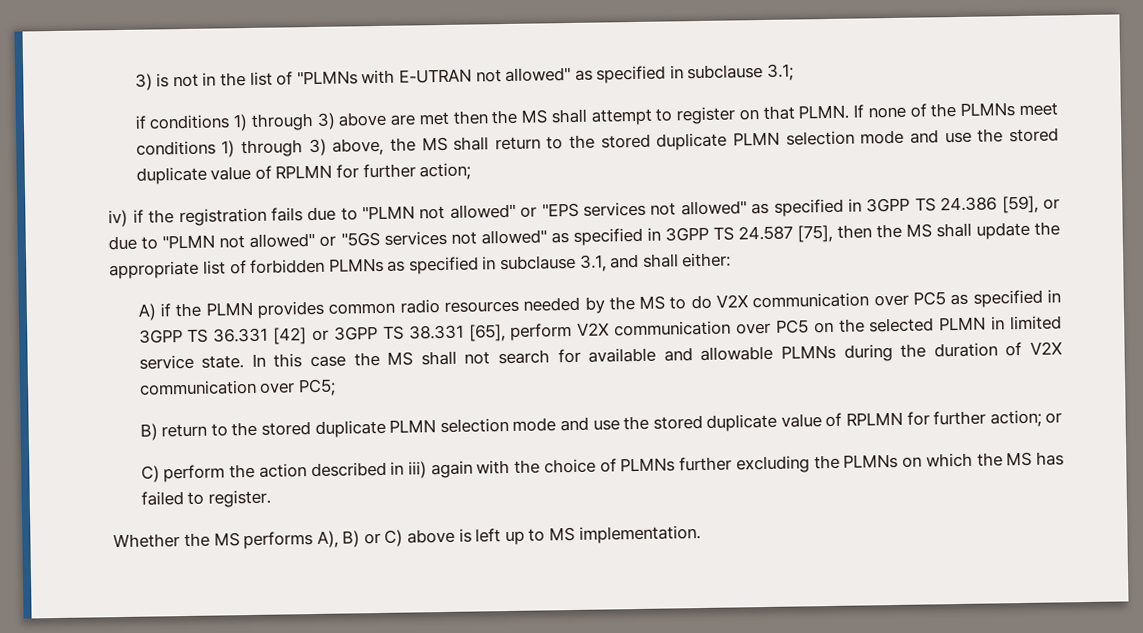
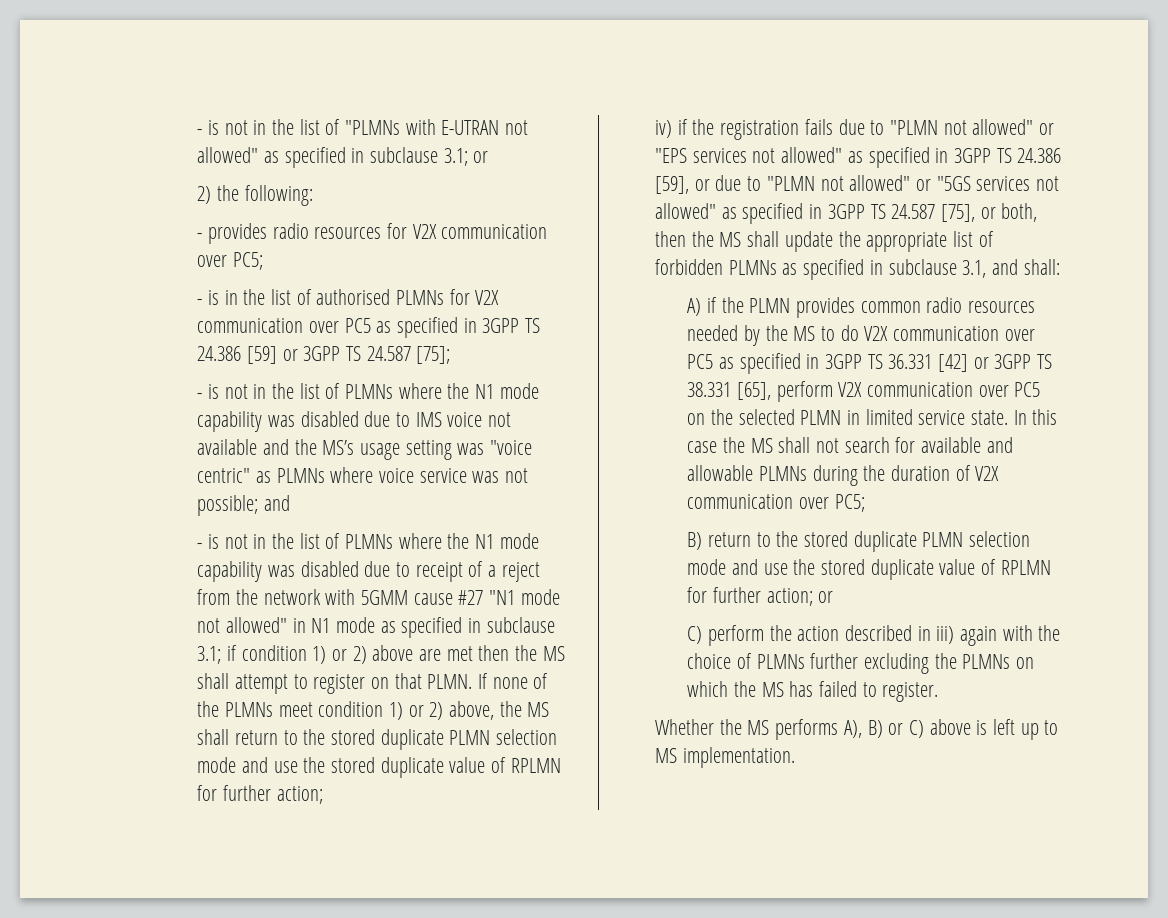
[134,73,153,91] 3) -> [197,129,203,135] -
[134,112,336,132] // if conditions 1) through 3) -> [473,151,489,163] [197,185,313,206] [197,223,548,244] [197,252,263,270] [197,289,500,305] [197,317,540,338] [197,346,451,364] [197,383,539,399] [197,411,511,432] [197,439,532,460] [197,467,528,483] [197,495,290,516] [197,533,539,549] [197,561,540,582] [197,589,560,605] [197,617,555,638] [197,645,367,664] or // 2) the following: // - provides radio resources for V2X communication over PC5; // - is in the list of authorised PLMNs for V2X communication over PC5 as specified in 3GPP TS 24.386 [59] or 3GPP TS 24.587 [75]; // - is not in the list of PLMNs where the N1 mode capability was disabled due to IMS voice not available and the MS’s usage setting was "voice centric" as PLMNs where voice service was not possible; and // - is not in the list of PLMNs where the N1 mode capability was disabled due to receipt of a reject from the network with 5GMM cause #27 "N1 mode not allowed" in N1 mode as specified in subclause 3.1; if condition 1) or 2)
[135,138,327,158] conditions 1) through 3) -> [318,701,444,720] condition 1) or 2)
(833, 233) none -> [980,203,1038,222] or both,
[642,252,732,268] shall either: -> [1023,259,1060,275] shall:

